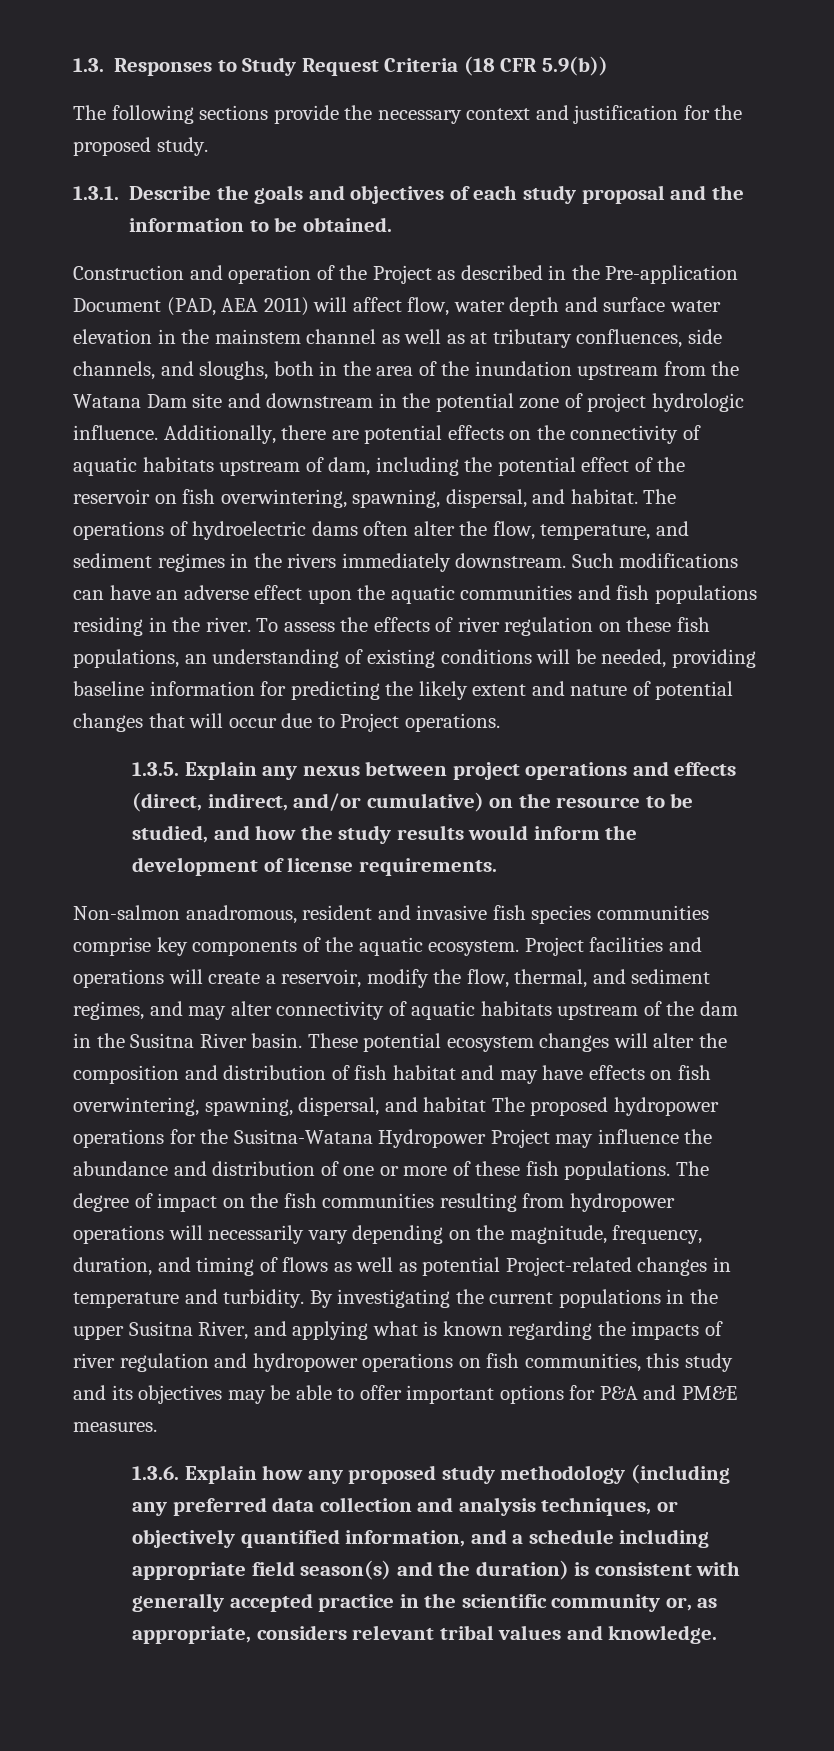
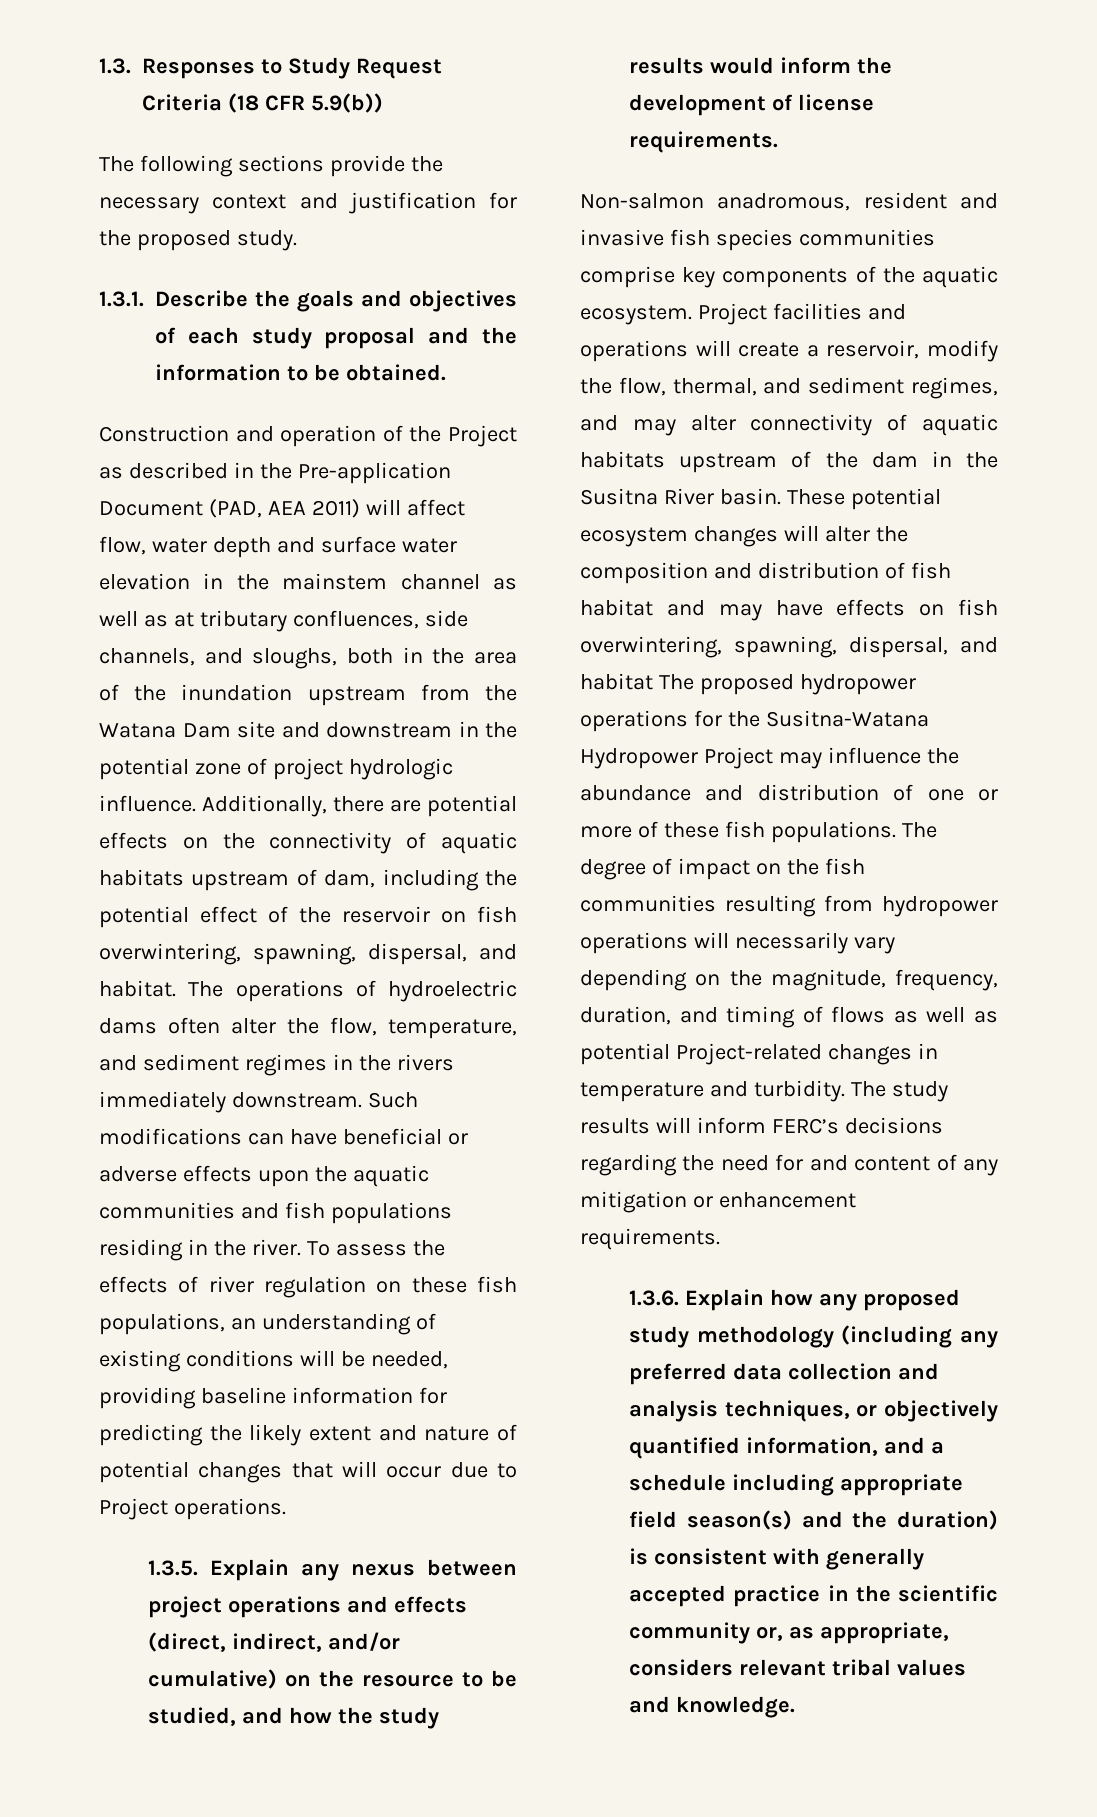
[156,585,303,600] an adverse effect -> [342,1128,468,1145] [99,1165,252,1182] beneficial or adverse effects
[309,1289,718,1308] [73,1321,723,1340] [73,1353,733,1372] [73,1385,737,1404] [73,1422,157,1432] By investigating the current populations in the upper Susitna River, and applying what is known regarding the impacts of river regulation and hydropower operations on fish communities, this study and its objectives may be able to offer important options for P&A and PM&E measures. -> [850,1081,948,1102] [580,1117,943,1134] [580,1154,999,1176] [580,1191,856,1213] [580,1228,720,1250] The study results will inform FERC’s decisions regarding the need for and content of any mitigation or enhancement requirements.

